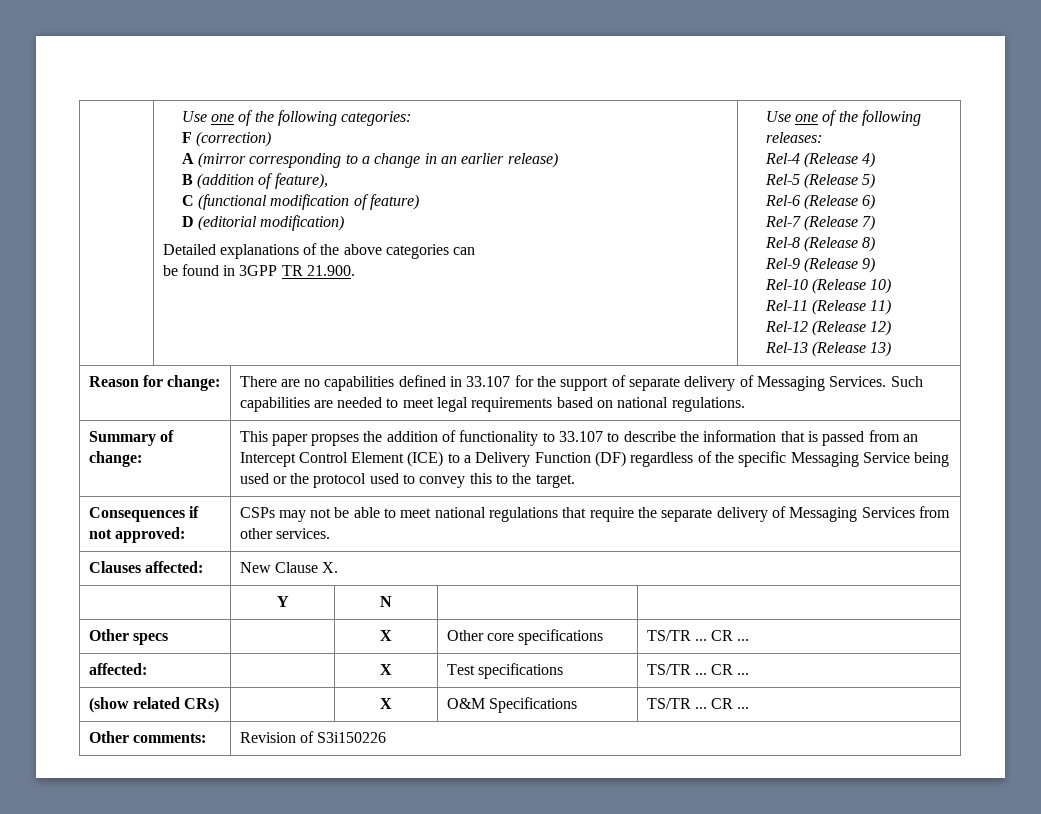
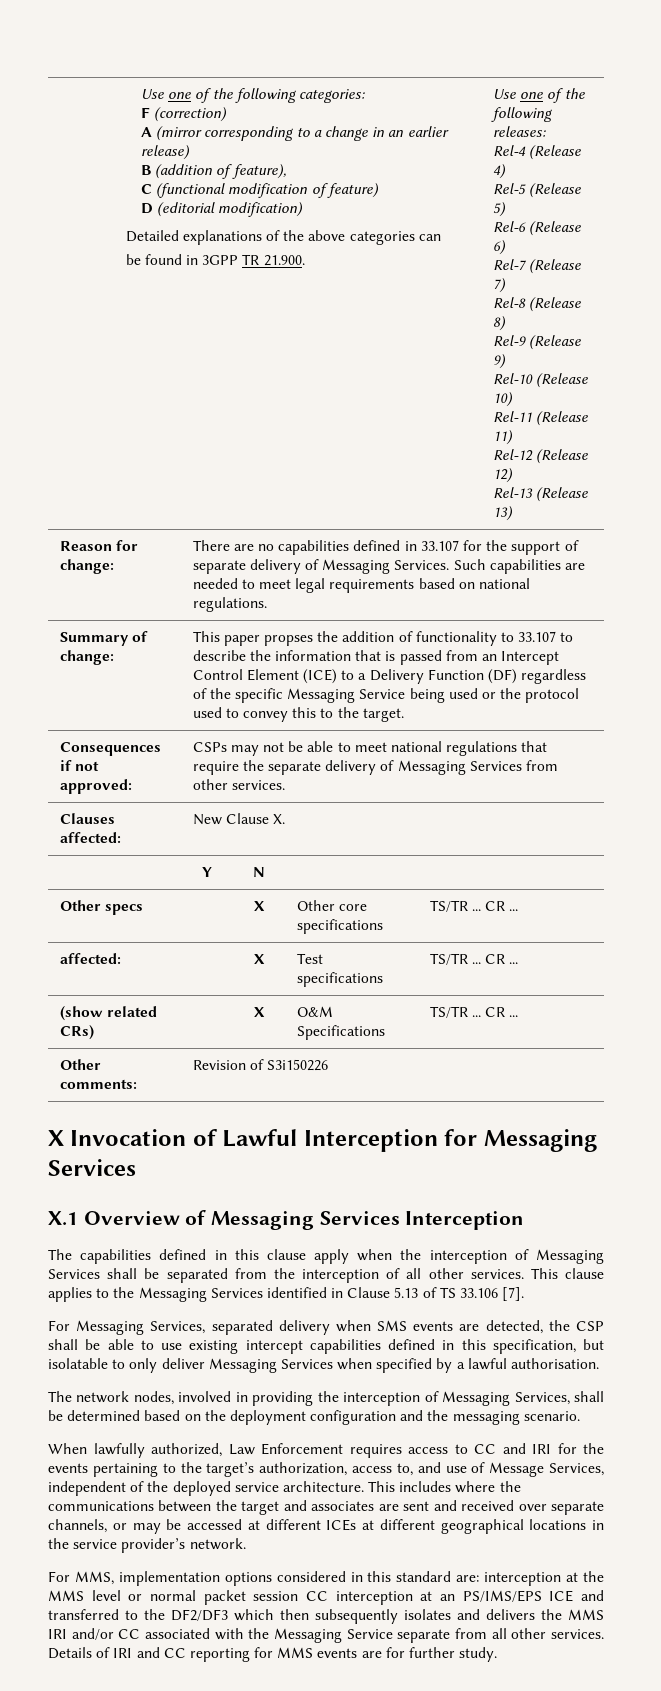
(387, 737) none -> [48,1129,597,1152] [48,1159,136,1176] [48,1210,525,1230] [48,1249,604,1264] [48,1268,604,1283] [48,1287,525,1302] [48,1320,604,1335] [48,1339,604,1354] [48,1358,600,1373] [48,1391,604,1406] [48,1410,580,1425] [48,1443,604,1458] [48,1462,604,1477] [48,1481,521,1496] [48,1500,604,1515] [48,1519,604,1534] [48,1538,246,1553] [48,1571,604,1586] [48,1590,604,1605] [48,1609,604,1624] [48,1628,605,1643] [48,1647,498,1662] // X Invocation of Lawful Interception for Messaging Services // X.1 Overview of Messaging Services Interception // The capabilities defined in this clause apply when the interception of Messaging Services shall be separated from the interception of all other services. This clause applies to the Messaging Services identified in Clause 5.13 of TS 33.106 [7]. // For Messaging Services, separated delivery when SMS events are detected, the CSP shall be able to use existing intercept capabilities defined in this specification, but isolatable to only deliver Messaging Services when specified by a lawful authorisation. // The network nodes, involved in providing the interception of Messaging Services, shall be determined based on the deployment configuration and the messaging scenario. // When lawfully authorized, Law Enforcement requires access to CC and IRI for the events pertaining to the target’s authorization, access to, and use of Message Services, independent of the deployed service architecture. This includes where the communications between the target and associates are sent and received over separate channels, or may be accessed at different ICEs at different geographical locations in the service provider’s network. // For MMS, implementation options considered in this standard are: interception at the MMS level or normal packet session CC interception at an PS/IMS/EPS ICE and transferred to the DF2/DF3 which then subsequently isolates and delivers the MMS IRI and/or CC associated with the Messaging Service separate from all other services. Details of IRI and CC reporting for MMS events are for further study.

